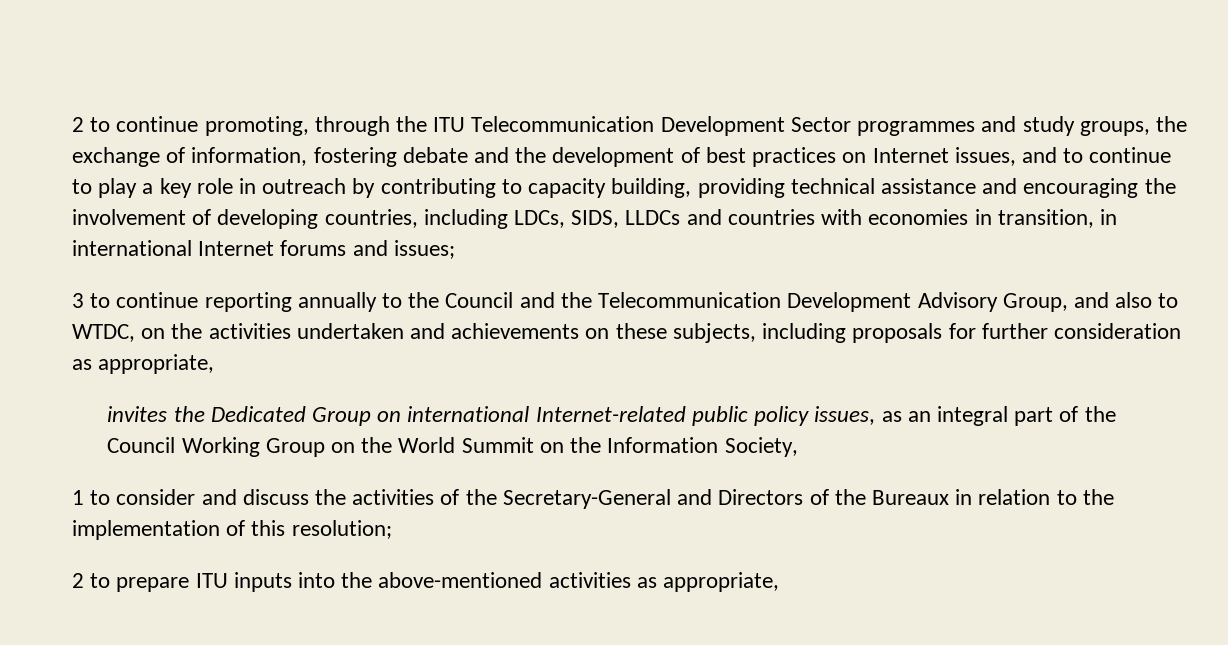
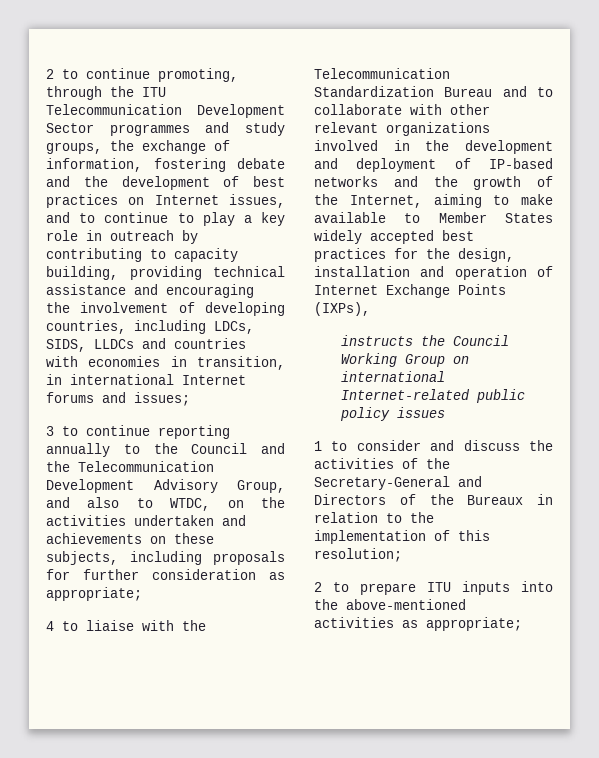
[98,354,215,374] [107,406,306,422] appropriate, // invites the Dedicated -> [46,587,142,601] [46,620,206,631] [314,68,450,79] [314,86,553,97] [314,104,490,115] [314,122,490,136] [314,140,553,154] [314,158,553,172] [314,176,553,190] [314,194,553,208] [314,212,553,223] [314,230,474,244] [314,248,514,262] [314,266,553,280] [314,284,506,298] [314,302,370,316] [340,335,509,346] [340,353,397,367] appropriate; // 4 to liaise with the Telecommunication Standardization Bureau and to collaborate with other relevant organizations involved in the development and deployment of IP-based networks and the growth of the Internet, aiming to make available to Member States widely accepted best practices for the design, installation and operation of Internet Exchange Points (IXPs), // instructs the Council Working
[814,406,1116,426] [107,437,798,457] issues, as an integral part of the Council Working Group on the World Summit on the Information Society, -> [396,407,445,418] issues
[663,572,780,592] appropriate, -> [426,617,522,631] appropriate;

